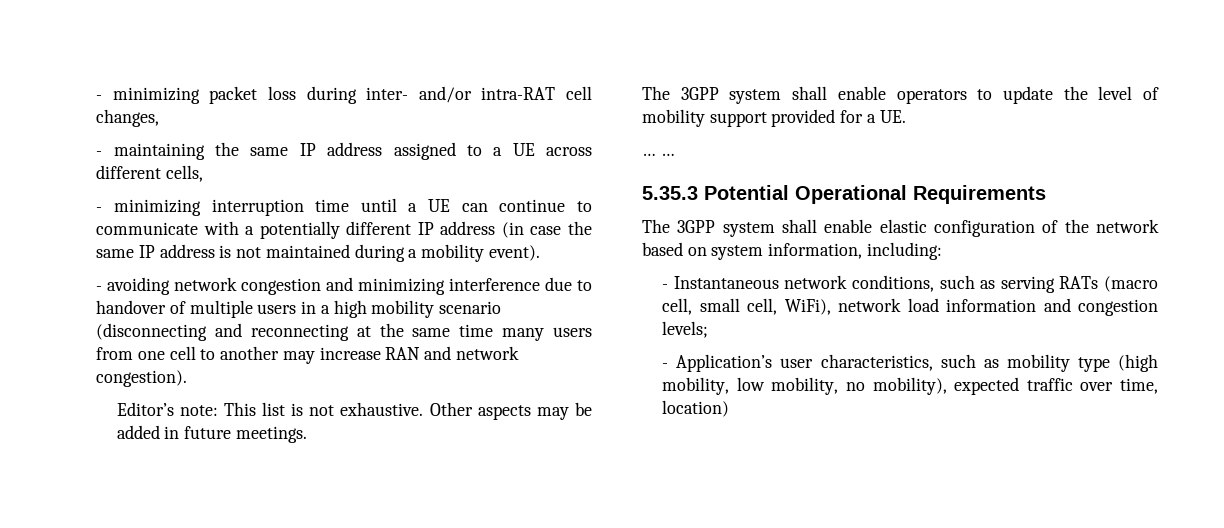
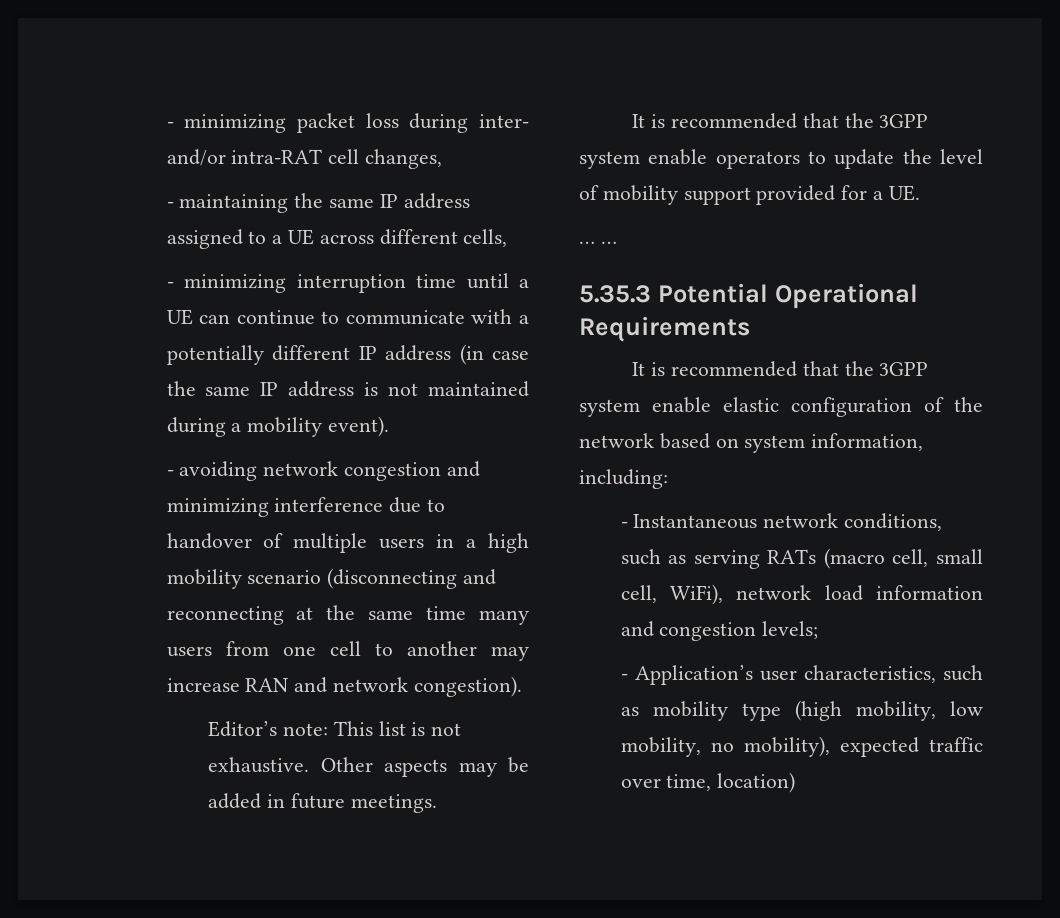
[642,86,828,104] The 3GPP system shall -> [632,113,929,129] [579,151,640,169] It is recommended that the 3GPP system
[642,219,817,237] The 3GPP system shall -> [632,361,929,377] [579,399,640,417] It is recommended that the 3GPP system

